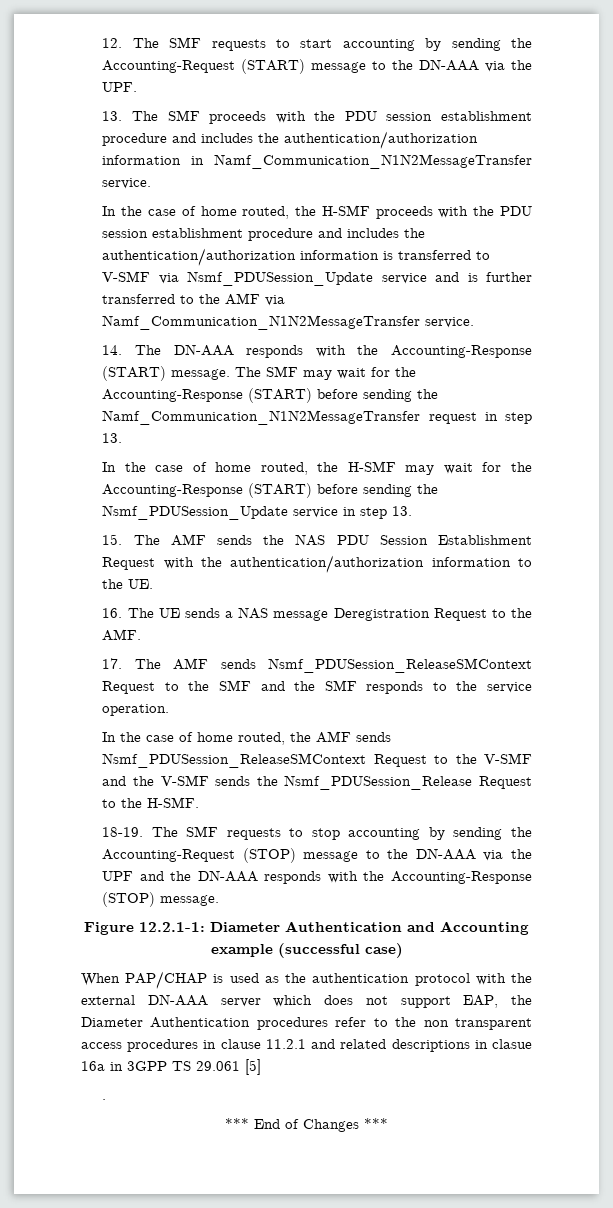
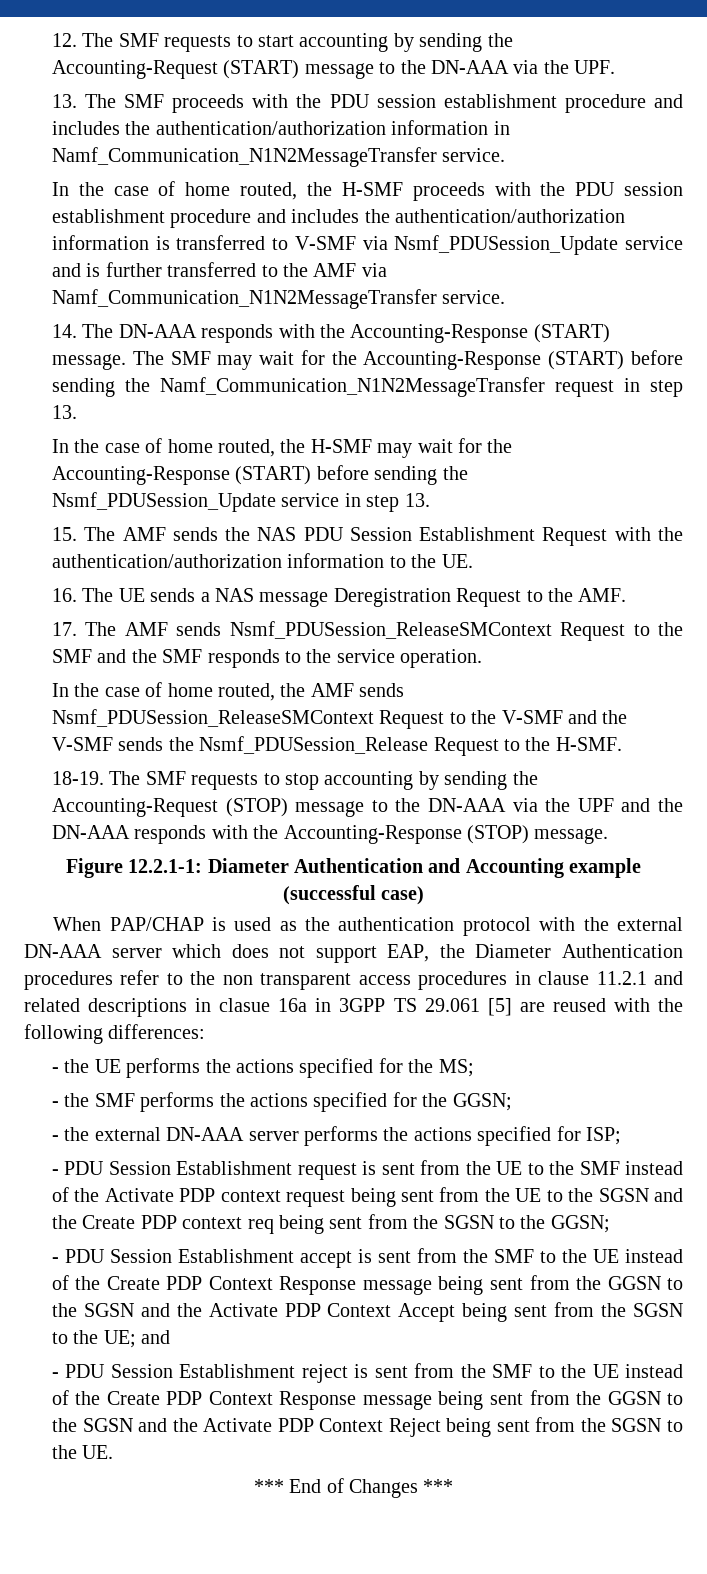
[102,1099,107,1100] // . -> [519,998,684,1012] [24,1024,206,1044] [51,1058,474,1078] [51,1092,512,1112] [51,1126,621,1146] [51,1160,683,1180] [51,1187,683,1207] [51,1214,610,1234] [51,1248,683,1268] [51,1275,683,1295] [51,1302,684,1322] [51,1330,171,1348] [51,1363,683,1383] [51,1390,683,1410] [51,1417,683,1437] [51,1445,114,1459] are reused with the following differences: // - the UE performs the actions specified for the MS; // - the SMF performs the actions specified for the GGSN; // - the external DN-AAA server performs the actions specified for ISP; // - PDU Session Establishment request is sent from the UE to the SMF instead of the Activate PDP context request being sent from the UE to the SGSN and the Create PDP context req being sent from the SGSN to the GGSN; // - PDU Session Establishment accept is sent from the SMF to the UE instead of the Create PDP Context Response message being sent from the GGSN to the SGSN and the Activate PDP Context Accept being sent from the SGSN to the UE; and // - PDU Session Establishment reject is sent from the SMF to the UE instead of the Create PDP Context Response message being sent from the GGSN to the SGSN and the Activate PDP Context Reject being sent from the SGSN to the UE.

